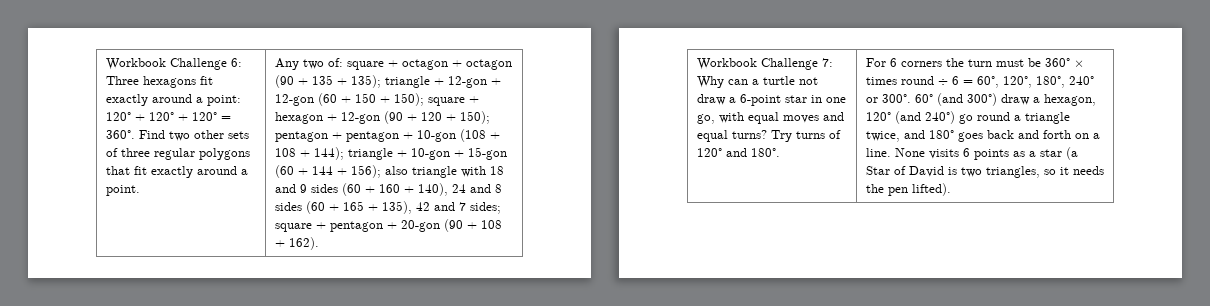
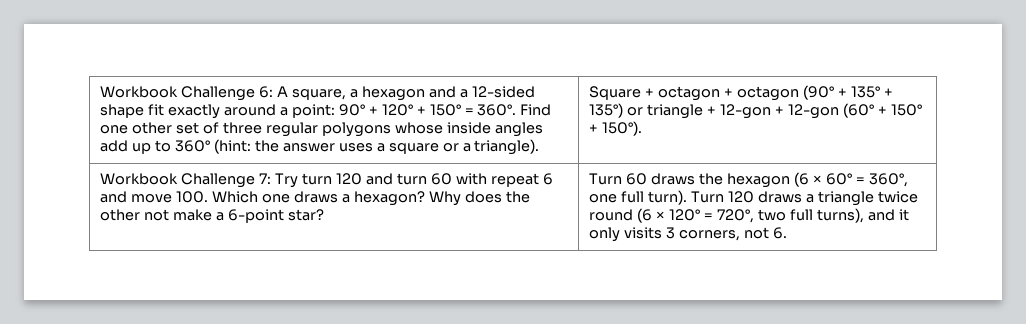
[105,76,196,88] Three hexagons -> [277,86,535,101] [100,104,145,118] A square, a hexagon and a 12-sided shape
[105,112,131,121] 120° -> [338,104,365,116] 90°
[191,112,217,121] 120° -> [429,104,461,116] 150°
[168,130,249,141] two other sets -> [100,122,200,134] one other set
[105,166,248,178] [105,185,140,196] [274,58,512,70] [274,75,381,88] that fit exactly around a point. | Any two of: square + octagon + octagon (90 + 135 + 135); -> [394,122,543,137] [100,139,540,155] [589,85,893,101] [589,103,644,118] whose inside angles add up to 360° (hint: the answer uses a square or a triangle). | Square + octagon + octagon (90° + 135° + 135°) or
[317,93,479,106] [274,111,490,124] [274,129,500,142] [274,147,507,160] [274,165,504,178] [274,183,502,196] [274,201,501,214] [274,219,502,232] [274,237,319,250] [696,58,833,70] [696,76,818,88] [696,94,846,106] [696,112,844,124] [696,130,841,142] [696,148,780,157] [865,58,1084,67] [865,76,1094,88] [865,93,1096,106] [865,111,1070,124] [865,130,1100,142] [865,147,1078,160] [865,166,1104,178] [865,183,951,196] (60 + 150 + 150); square + hexagon + 12-gon (90 + 120 + 150); pentagon + pentagon + 10-gon (108 + 108 + 144); triangle + 10-gon + 15-gon (60 + 144 + 156); also triangle with 18 and 9 sides (60 + 160 + 140), 24 and 8 sides (60 + 165 + 135), 42 and 7 sides; square + pentagon + 20-gon (90 + 108 + 162). // Workbook Challenge 7: Why can a turtle not draw a 6-point star in one go, with equal moves and equal turns? Try turns of 120° and 180°. | For 6 corners the turn must be 360° × times round ÷ 6 = 60°, 120°, 180°, 240° or 300°. 60° (and 300°) draw a hexagon, 120° (and 240°) go round a triangle twice, and 180° goes back and forth on a line. None visits 6 points as a star (a Star of David is two triangles, so it needs the pen lifted). -> [842,103,922,118] [589,121,643,136] [100,173,553,188] [100,191,530,206] [100,209,325,223] [589,172,908,188] [589,190,918,206] [589,208,909,223] [589,227,788,242] (60° + 150° + 150°). // Workbook Challenge 7: Try turn 120 and turn 60 with repeat 6 and move 100. Which one draws a hexagon? Why does the other not make a 6-point star? | Turn 60 draws the hexagon (6 × 60° = 360°, one full turn). Turn 120 draws a triangle twice round (6 × 120° = 720°, two full turns), and it only visits 3 corners, not 6.

